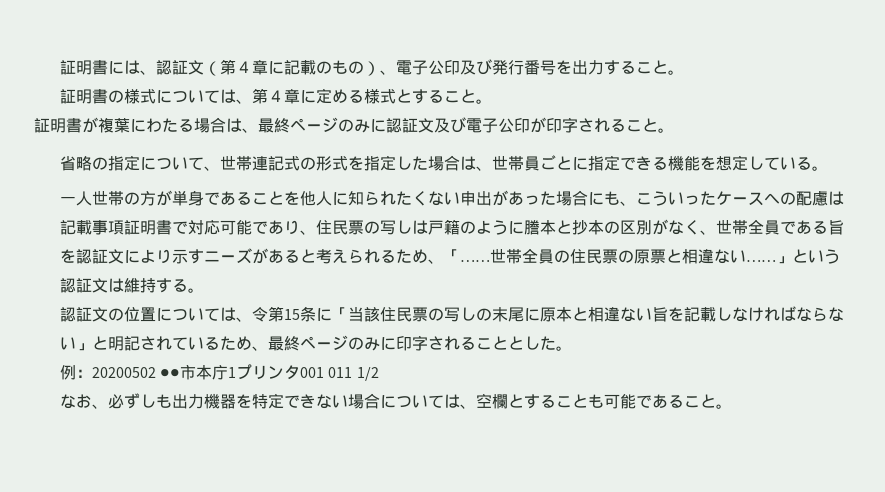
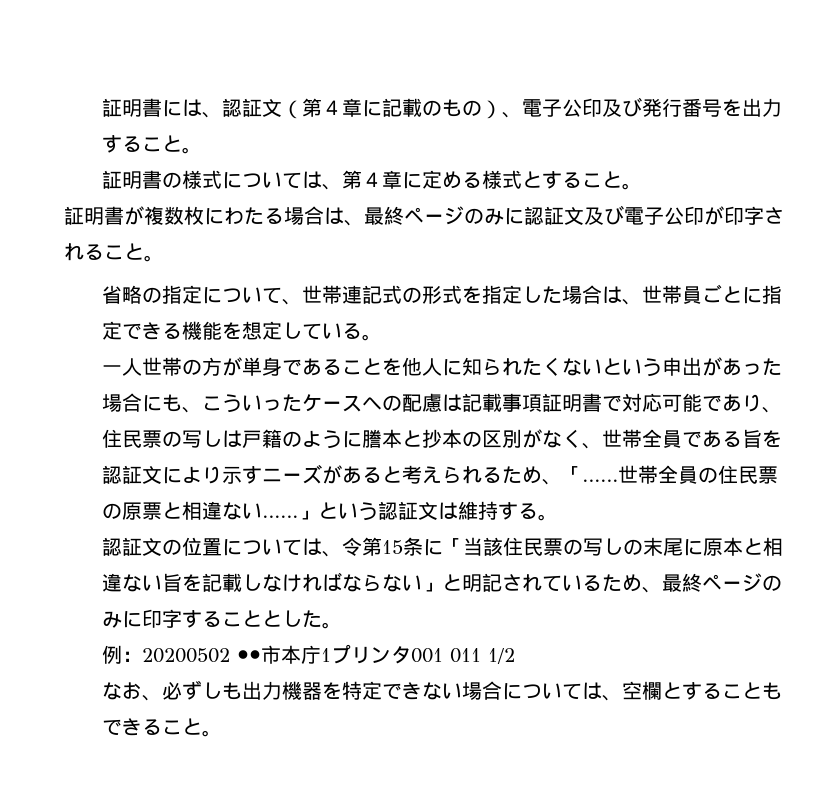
[114,118,130,133] 葉 -> [164,206,204,225] 数枚
(460, 198) none -> [602,358,663,377] という
[427,336,460,350] され -> [182,610,203,628] す
[603,394,668,409] 可能であ -> [102,718,143,736] でき

